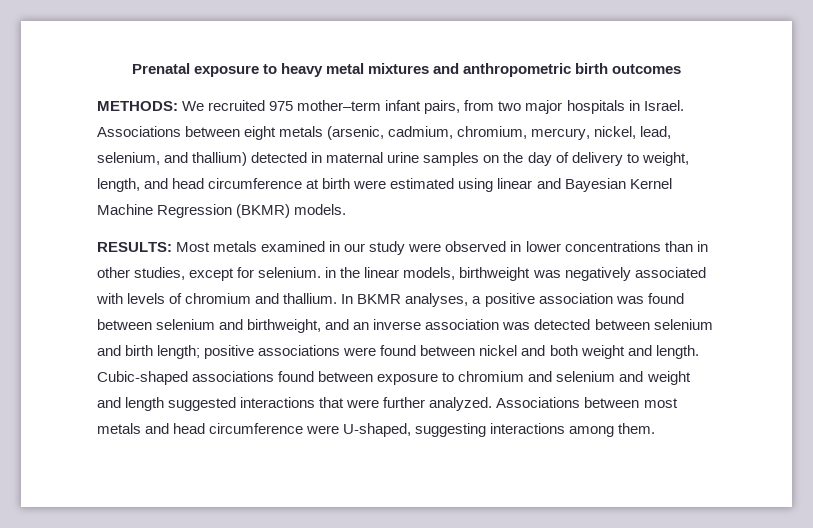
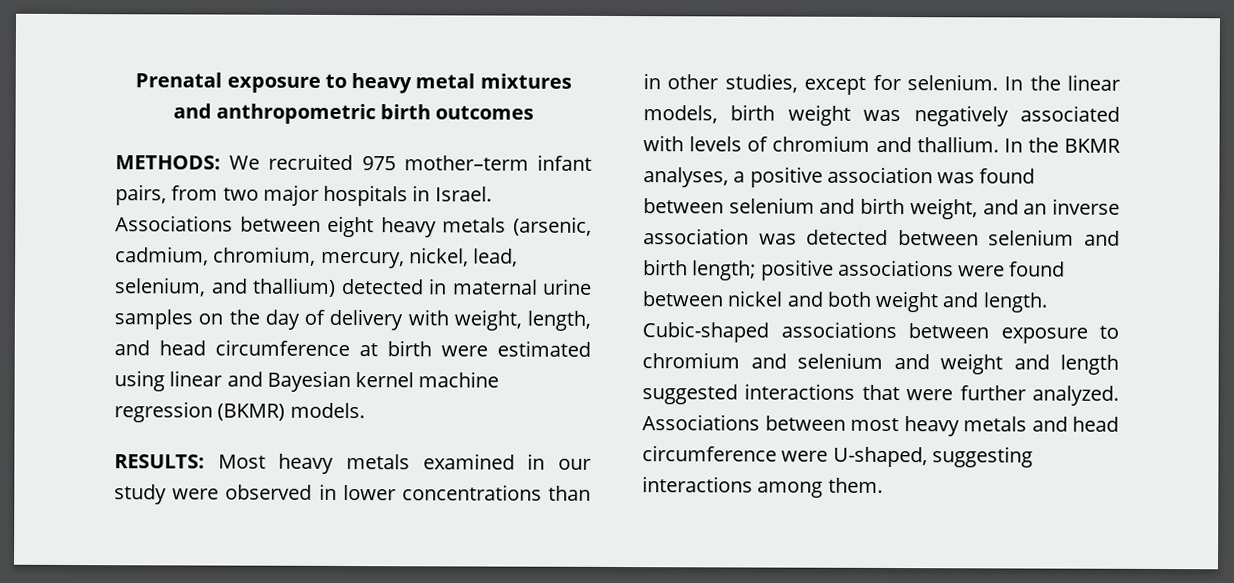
(277, 133) none -> [380,217,437,238] heavy
[626,153,639,163] to -> [407,309,449,326] with
[629,178,672,189] [97,204,233,218] Kernel Machine Regression -> [355,371,500,388] [114,401,213,423] kernel machine regression
(211, 247) none -> [278,453,335,474] heavy
[325,267,337,278] in -> [1004,76,1024,91] In
[459,267,531,281] birthweight -> [730,104,851,126] birth weight
(354, 299) none -> [1027,137,1059,153] the
[247,319,322,333] birthweight, -> [860,197,978,220] birth weight,
[278,371,315,382] found -> (897, 330) none
(678, 403) none -> [903,416,960,437] heavy

